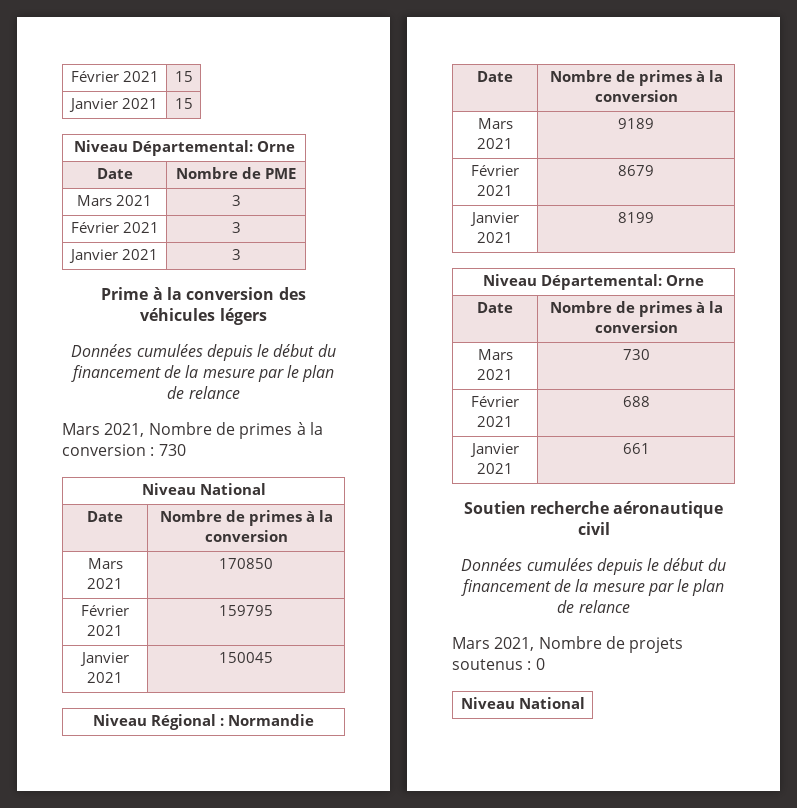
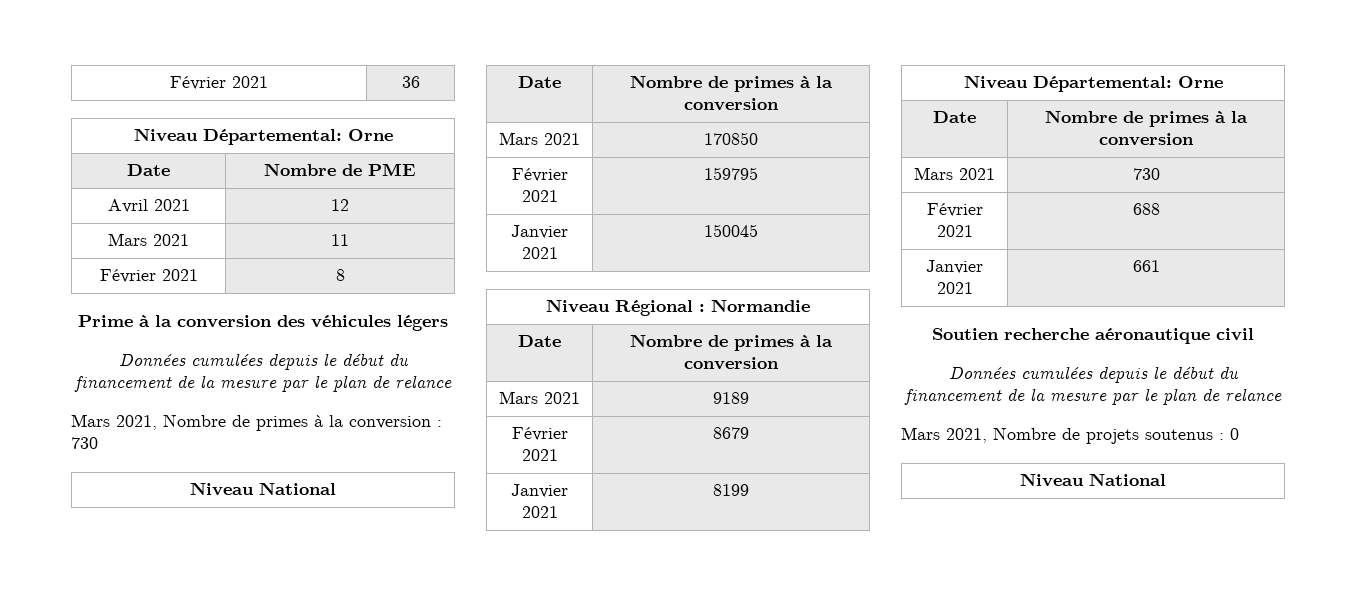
[70,71,159,82] [174,71,193,82] [69,98,158,112] [174,98,193,109] Février 2021 | 15 // Janvier 2021 | 15 -> [170,76,268,90] [401,76,420,88] Février 2021 | 36
[77,195,152,206] [231,195,241,206] [70,222,159,233] [231,222,241,233] [69,249,158,263] [231,249,241,260] // Mars 2021 | 3 // Février 2021 | 3 // Janvier 2021 | 3 -> [107,199,190,213] [331,199,349,211] [108,233,189,246] [331,234,349,246] [99,269,198,283] [335,269,345,281] // Avril 2021 | 12 // Mars 2021 | 11 // Février 2021 | 8

